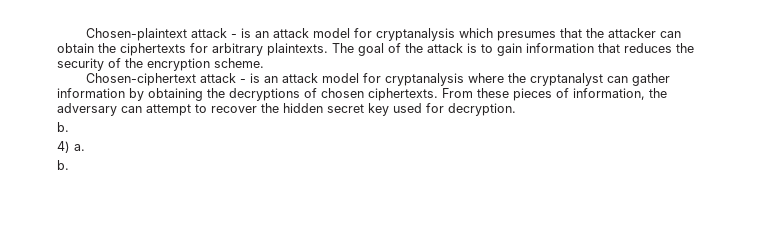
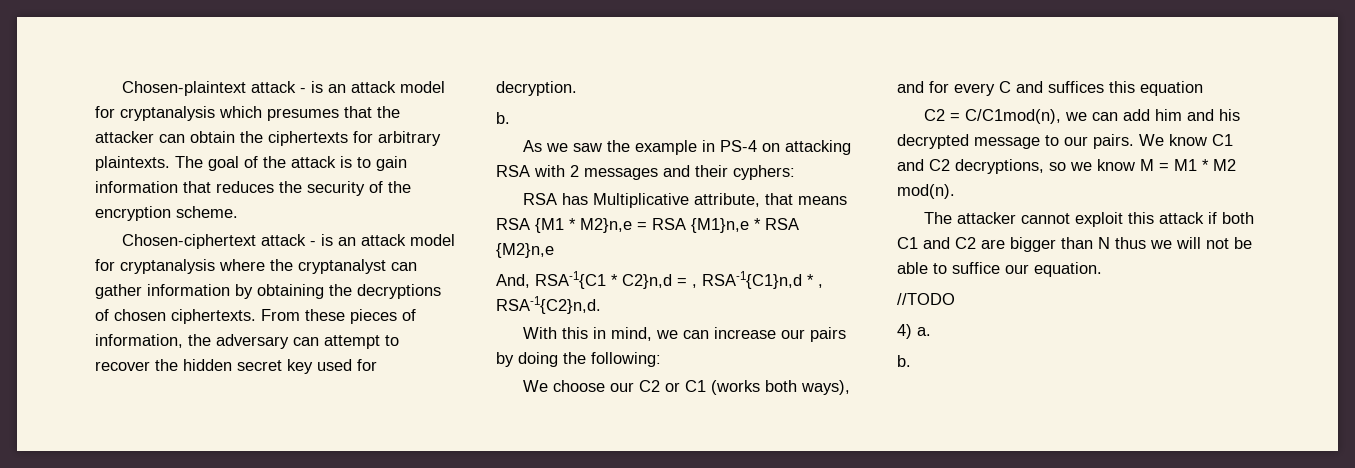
(69, 127) none -> [522,140,851,155] [496,165,795,180] [522,193,847,208] [496,218,799,233] [496,243,554,258] [496,271,823,289] [496,296,601,314] [522,327,846,342] [496,352,661,367] [522,380,850,395] [897,81,1203,96] [923,109,1240,124] [897,134,1233,149] [897,159,1236,174] [897,184,955,199] [923,212,1254,227] [897,237,1252,252] [897,262,1102,277] [897,293,955,305] // As we saw the example in PS-4 on attacking RSA with 2 messages and their cyphers: // RSA has Multiplicative attribute, that means RSA {M1 * M2}n,e = RSA {M1}n,e * RSA {M2}n,e // And, RSA-1{C1 * C2}n,d = , RSA-1{C1}n,d * , RSA-1{C2}n,d. // With this in mind, we can increase our pairs by doing the following: // We choose our C2 or C1 (works both ways), and for every C and suffices this equation // C2 = C/C1mod(n), we can add him and his decrypted message to our pairs. We know C1 and C2 decryptions, so we know M = M1 * M2 mod(n). // The attacker cannot exploit this attack if both C1 and C2 are bigger than N thus we will not be able to suffice our equation. // //TODO

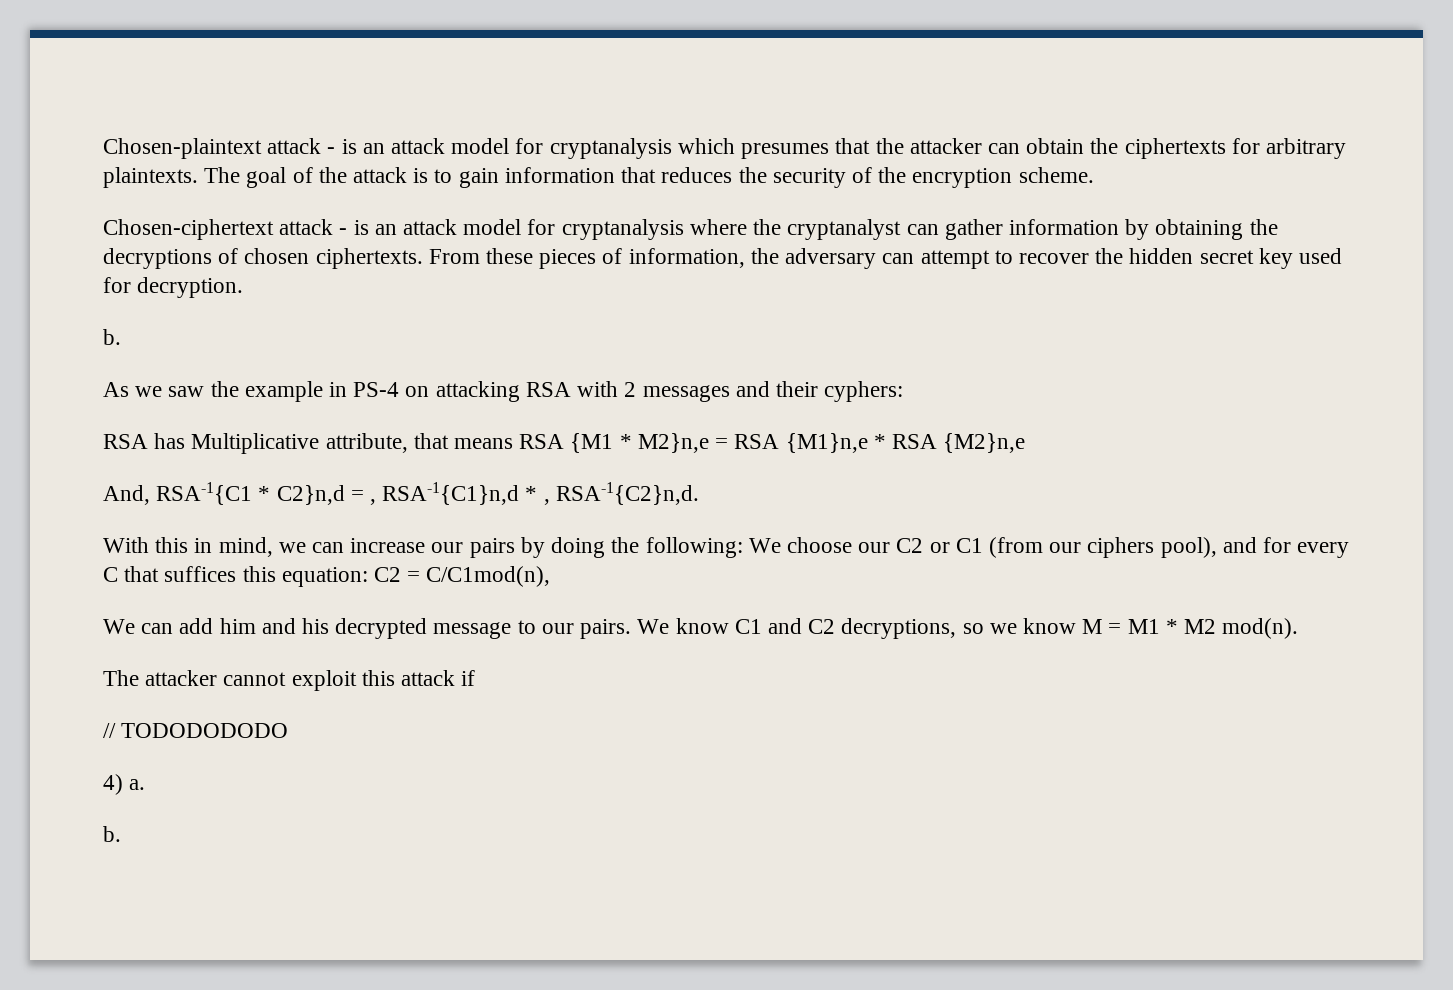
(661, 359) // -> (743, 547) none
[710,380,850,395] (works both ways), -> [988,537,1217,558] (from our ciphers pool),
[1016,81,1043,93] and -> [124,566,160,582] that
[1140,81,1203,96] equation // -> [281,567,368,587] equation:
[1064,112,1087,121] we -> [103,619,135,634] // We
[1221,212,1254,224] [897,237,1252,252] [897,262,1102,277] [897,293,955,305] both C1 and C2 are bigger than N thus we will not be able to suffice our equation. // //TODO -> [103,723,289,738] // // TODODODODO

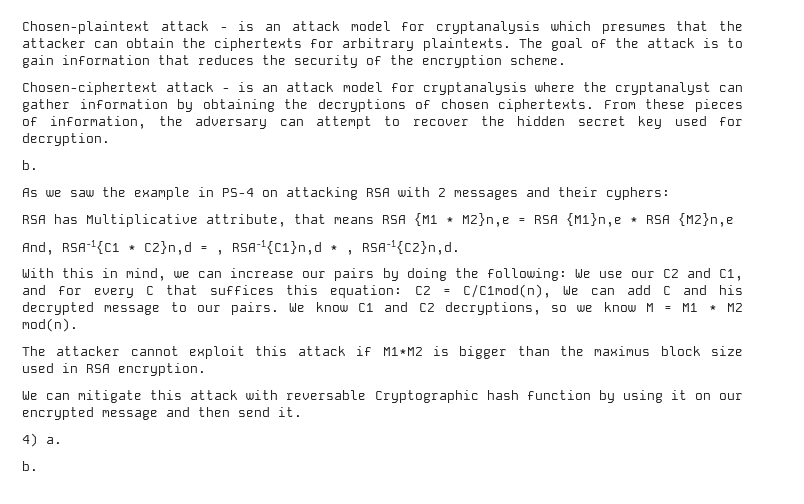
[786,537,852,553] choose -> [598,271,623,278] use
[929,537,1217,558] or C1 (from our ciphers pool), -> [686,268,743,281] and C1,
(551, 576) // -> (551, 291) none
[219,618,256,634] him -> [662,286,671,295] C
[103,723,289,738] // // TODODODODO -> [382,346,743,359] [22,363,206,376] [22,390,743,403] [22,407,302,420] M1*M2 is bigger than the maximus block size used in RSA encryption. // We can mitigate this attack with reversable Cryptographic hash function by using it on our encrypted message and then send it.

